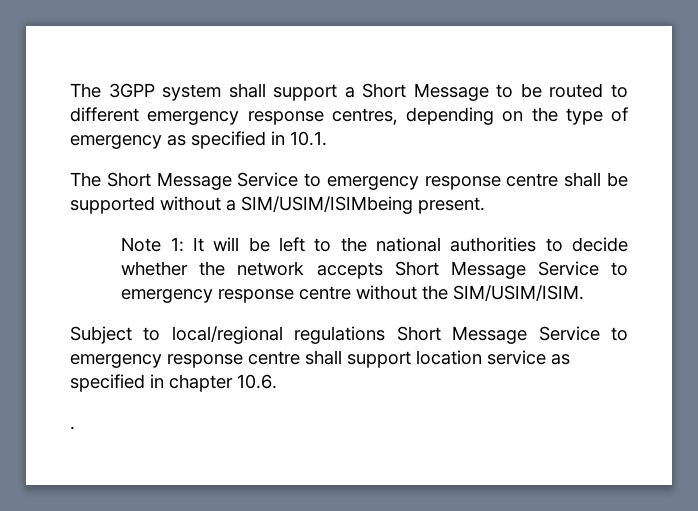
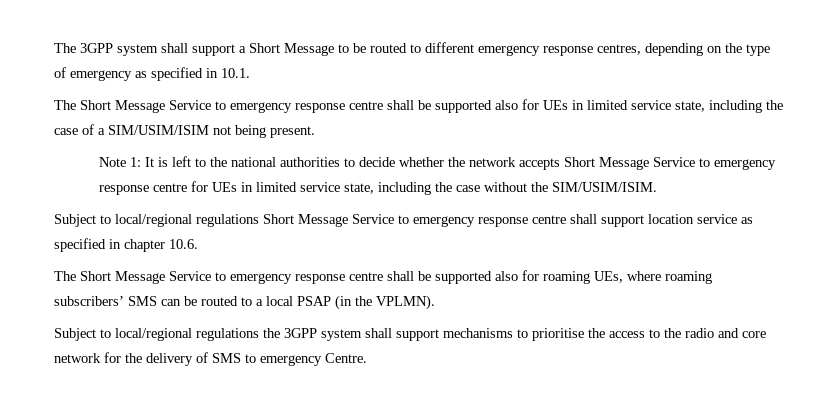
[160,196,413,214] without a SIM/USIM/ISIMbeing -> [495,99,783,113] [54,124,266,138] also for UEs in limited service state, including the case of a SIM/USIM/ISIM not being
[213,237,270,252] will be -> [158,157,169,167] is
(352, 293) none -> [191,181,481,195] for UEs in limited service state, including the case
[70,426,75,430] . -> [54,270,712,284] [54,295,435,310] [54,328,766,341] [54,352,367,366] The Short Message Service to emergency response centre shall be supported also for roaming UEs, where roaming subscribers’ SMS can be routed to a local PSAP (in the VPLMN). // Subject to local/regional regulations the 3GPP system shall support mechanisms to prioritise the access to the radio and core network for the delivery of SMS to emergency Centre.

